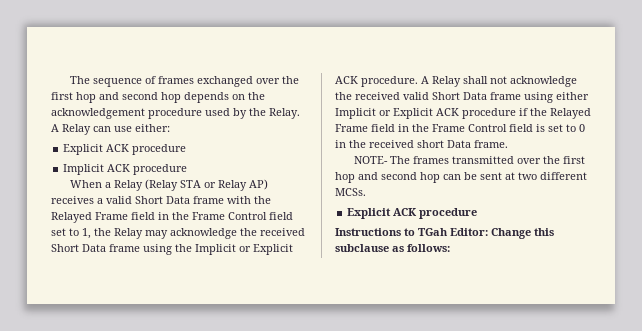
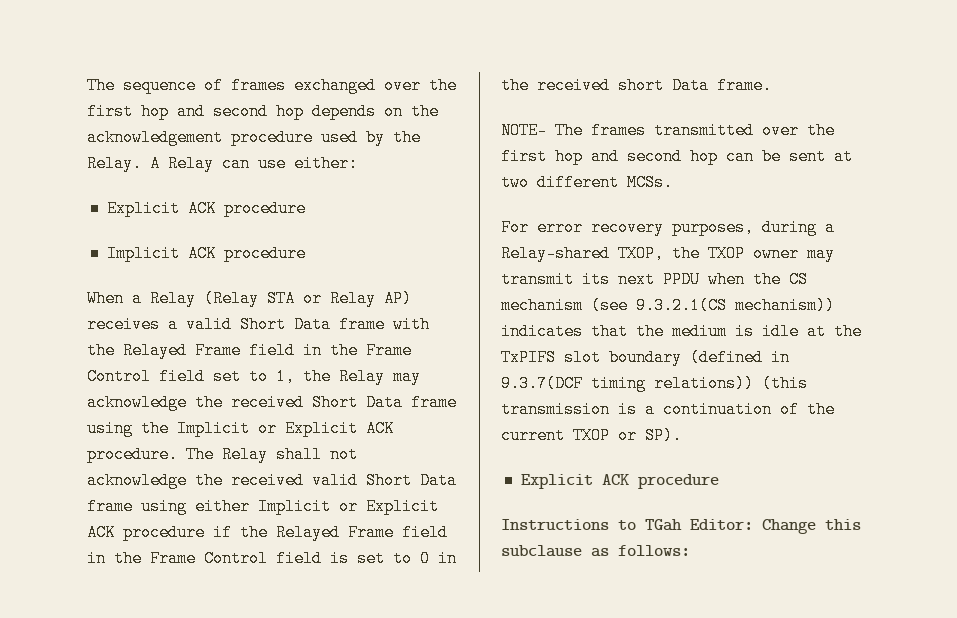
[421,76,429,84] A -> [186,446,214,463] The
(366, 192) none -> [501,219,835,236] [501,245,835,262] [501,271,808,288] [501,297,835,314] [501,323,862,340] [501,349,790,366] [501,375,808,392] [501,401,835,418] [501,427,682,444] // For error recovery purposes, during a Relay-shared TXOP, the TXOP owner may transmit its next PPDU when the CS mechanism (see 9.3.2.1(CS mechanism)) indicates that the medium is idle at the TxPIFS slot boundary (defined in 9.3.7(DCF timing relations)) (this transmission is a continuation of the current TXOP or SP).

